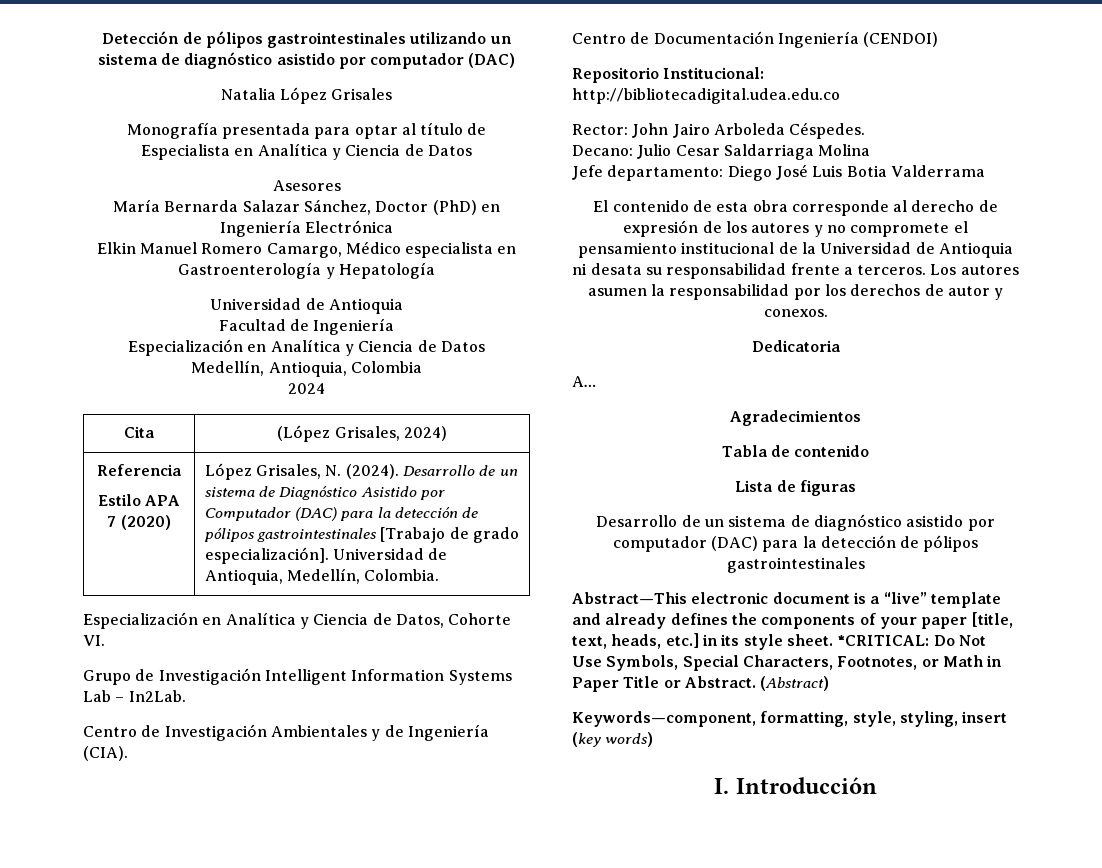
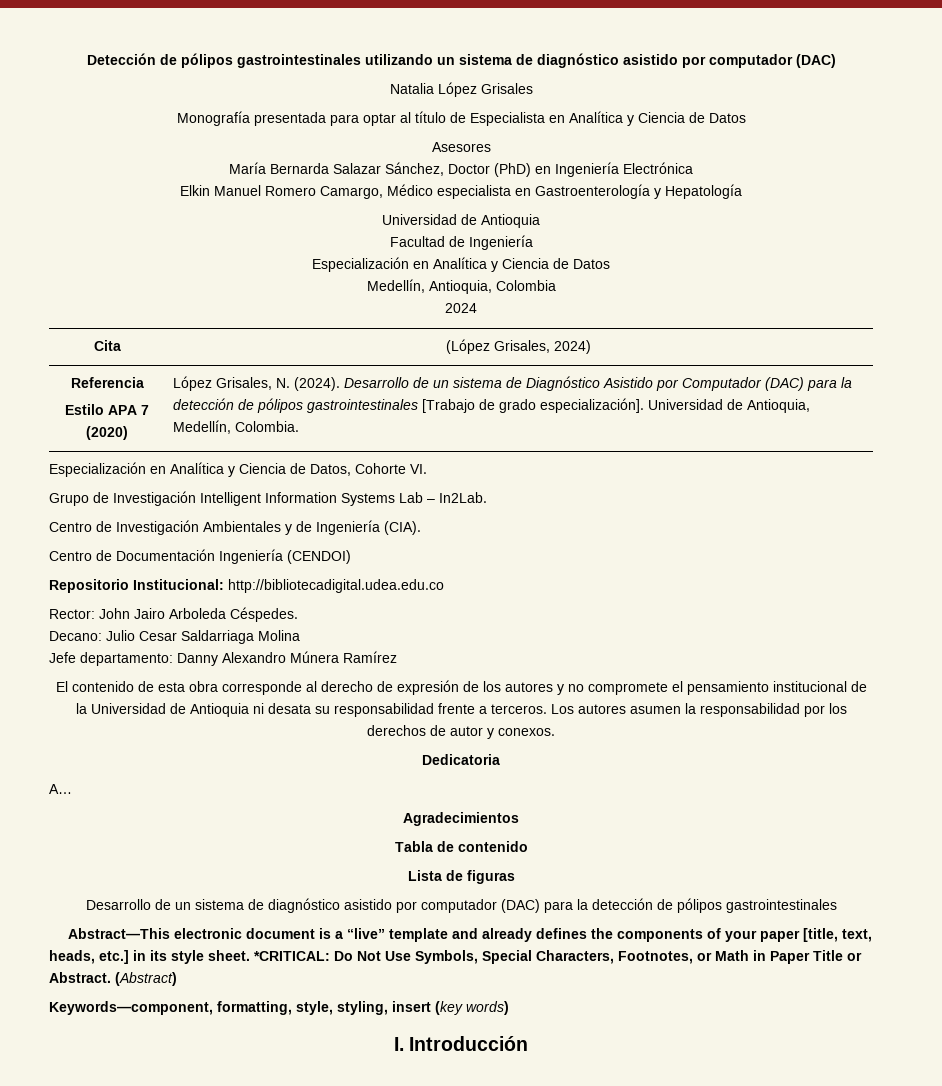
[727,164,985,181] Diego José Luis Botia Valderrama -> [177,651,397,666] Danny Alexandro Múnera Ramírez

